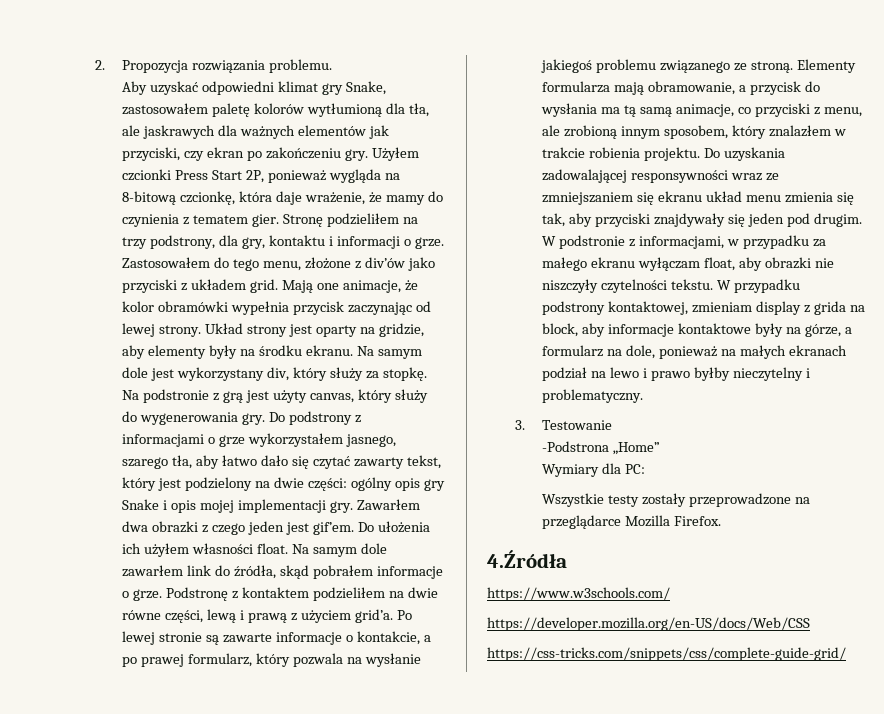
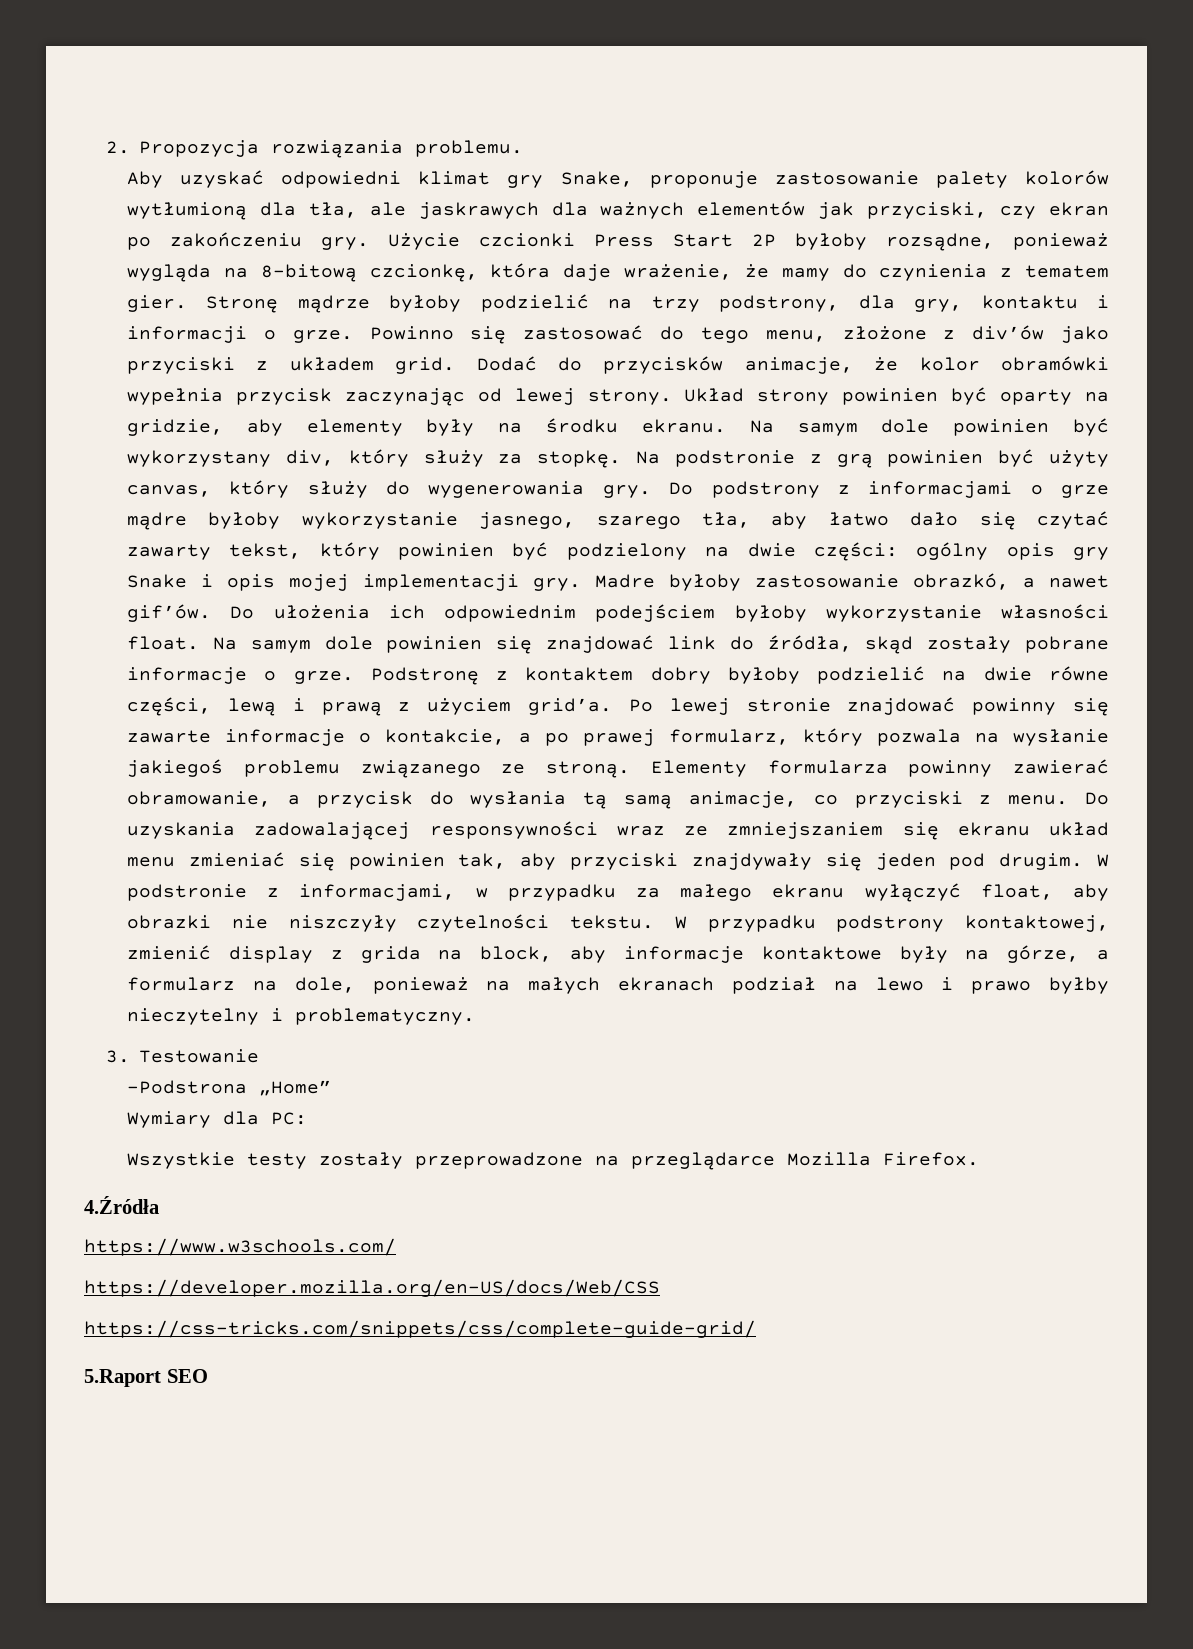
[122,103,251,117] zastosowałem paletę -> [649,171,1008,188] proponuje zastosowanie palety
[371,147,419,161] Użyłem -> [388,233,461,250] Użycie
[246,170,265,183] 2P, -> [752,233,995,251] 2P byłoby rozsądne,
[326,213,399,227] podzieliłem -> [297,294,589,313] mądrze byłoby podzielić
[122,257,211,268] Zastosowałem -> [369,325,644,344] Powinno się zastosować
[282,280,339,293] Mają one -> [476,356,724,374] Dodać do przycisków
[289,324,313,337] jest -> [842,387,988,405] powinien być
[151,368,175,381] jest -> [953,418,1109,436] powinien być
[246,390,270,403] jest -> [887,449,1035,467] powinien być
[248,433,344,447] wykorzystałem -> [127,512,458,530] mądre byłoby wykorzystanie
[158,478,182,491] jest -> [398,542,549,560] powinien być
[356,499,420,510] [122,521,430,535] [122,543,190,557] Zawarłem dwa obrazki z czego jeden jest gif’em. Do ułożenia ich użyłem -> [595,573,1109,591] [127,604,982,622] Madre byłoby zastosowanie obrazkó, a nawet gif’ów. Do ułożenia ich odpowiednim podejściem byłoby wykorzystanie
[122,565,184,577] zawarłem -> [386,635,655,654] powinien się znajdować
[312,565,373,579] pobrałem -> [927,636,1109,653] zostały pobrane
[312,587,385,601] podzieliłem -> [650,666,926,684] dobry byłoby podzielić
[206,635,220,645] są -> [847,697,1109,716] znajdować powinny się
[614,82,645,95] mają -> [908,759,1109,777] powinny zawierać
[601,107,621,114] ma -> (567, 799) none
[823,107,862,117] [542,125,846,139] [542,147,701,161] menu, ale zrobioną innym sposobem, który znalazłem w trakcie robienia projektu. -> [1008,795,1069,805] menu.
[784,192,854,205] zmienia się -> [188,852,445,871] zmieniać się powinien
[638,257,701,271] wyłączam -> [864,883,961,902] wyłączyć
[692,302,753,313] zmieniam -> [127,945,212,960] zmienić
(846, 654) none -> [84,1369,208,1387] // 5.Raport SEO

